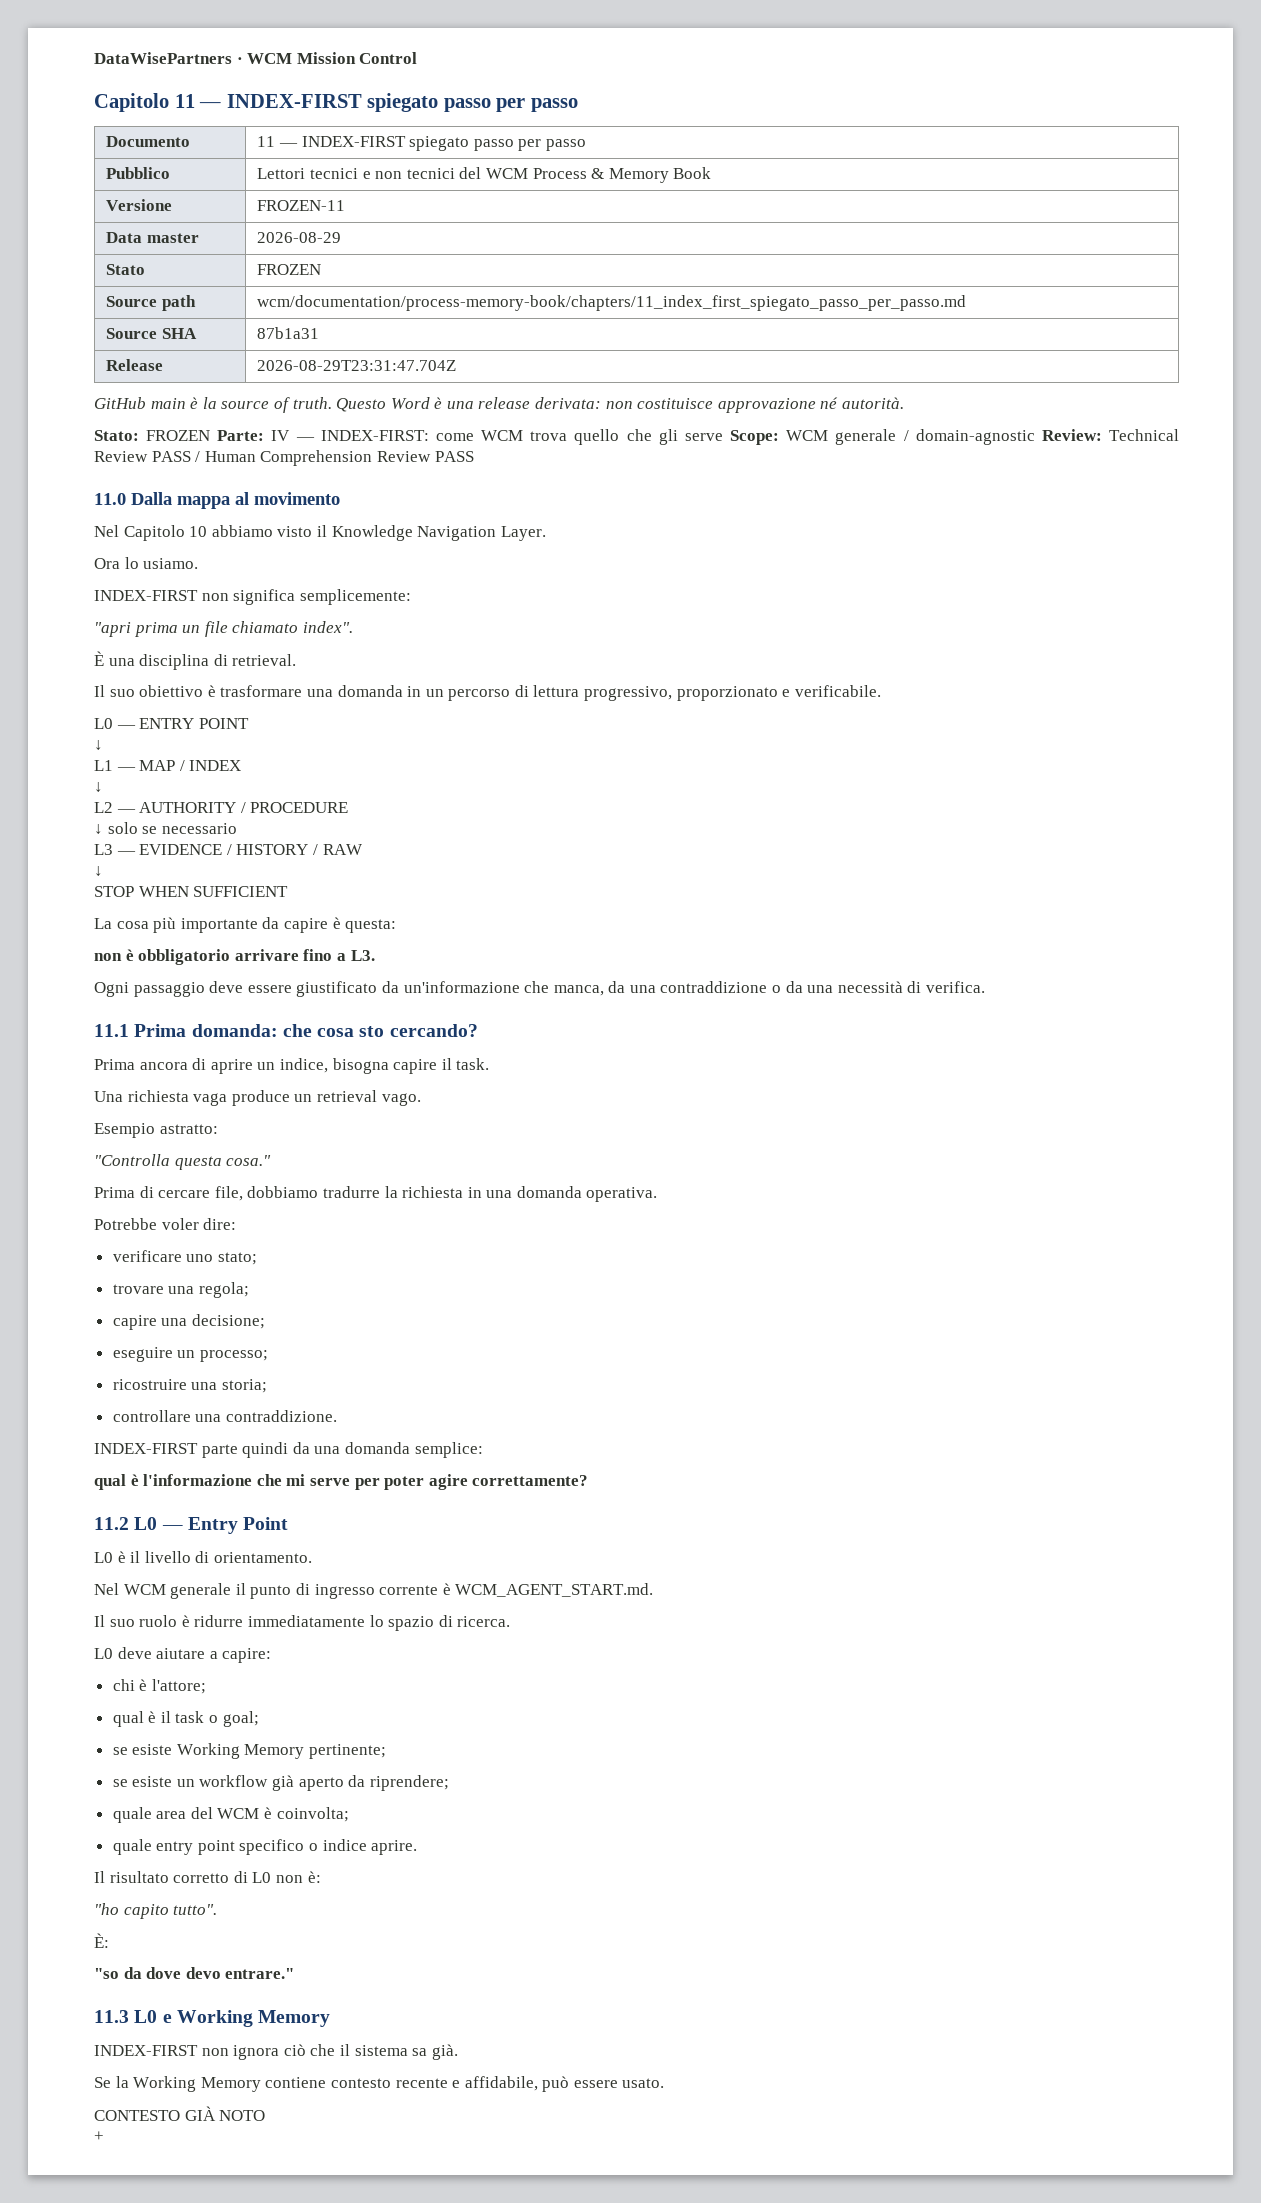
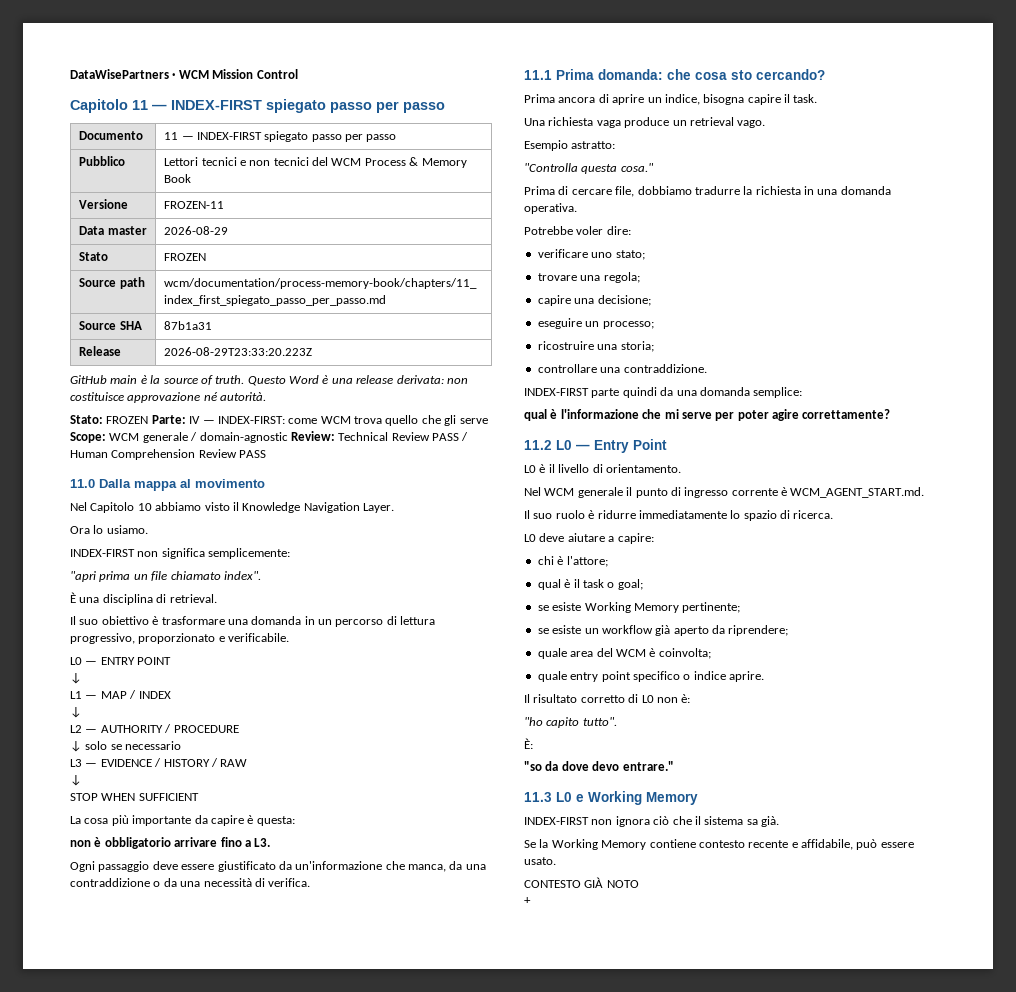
[257,360,457,371] 2026-08-29T23:31:47.704Z -> [164,347,313,356] 2026-08-29T23:33:20.223Z

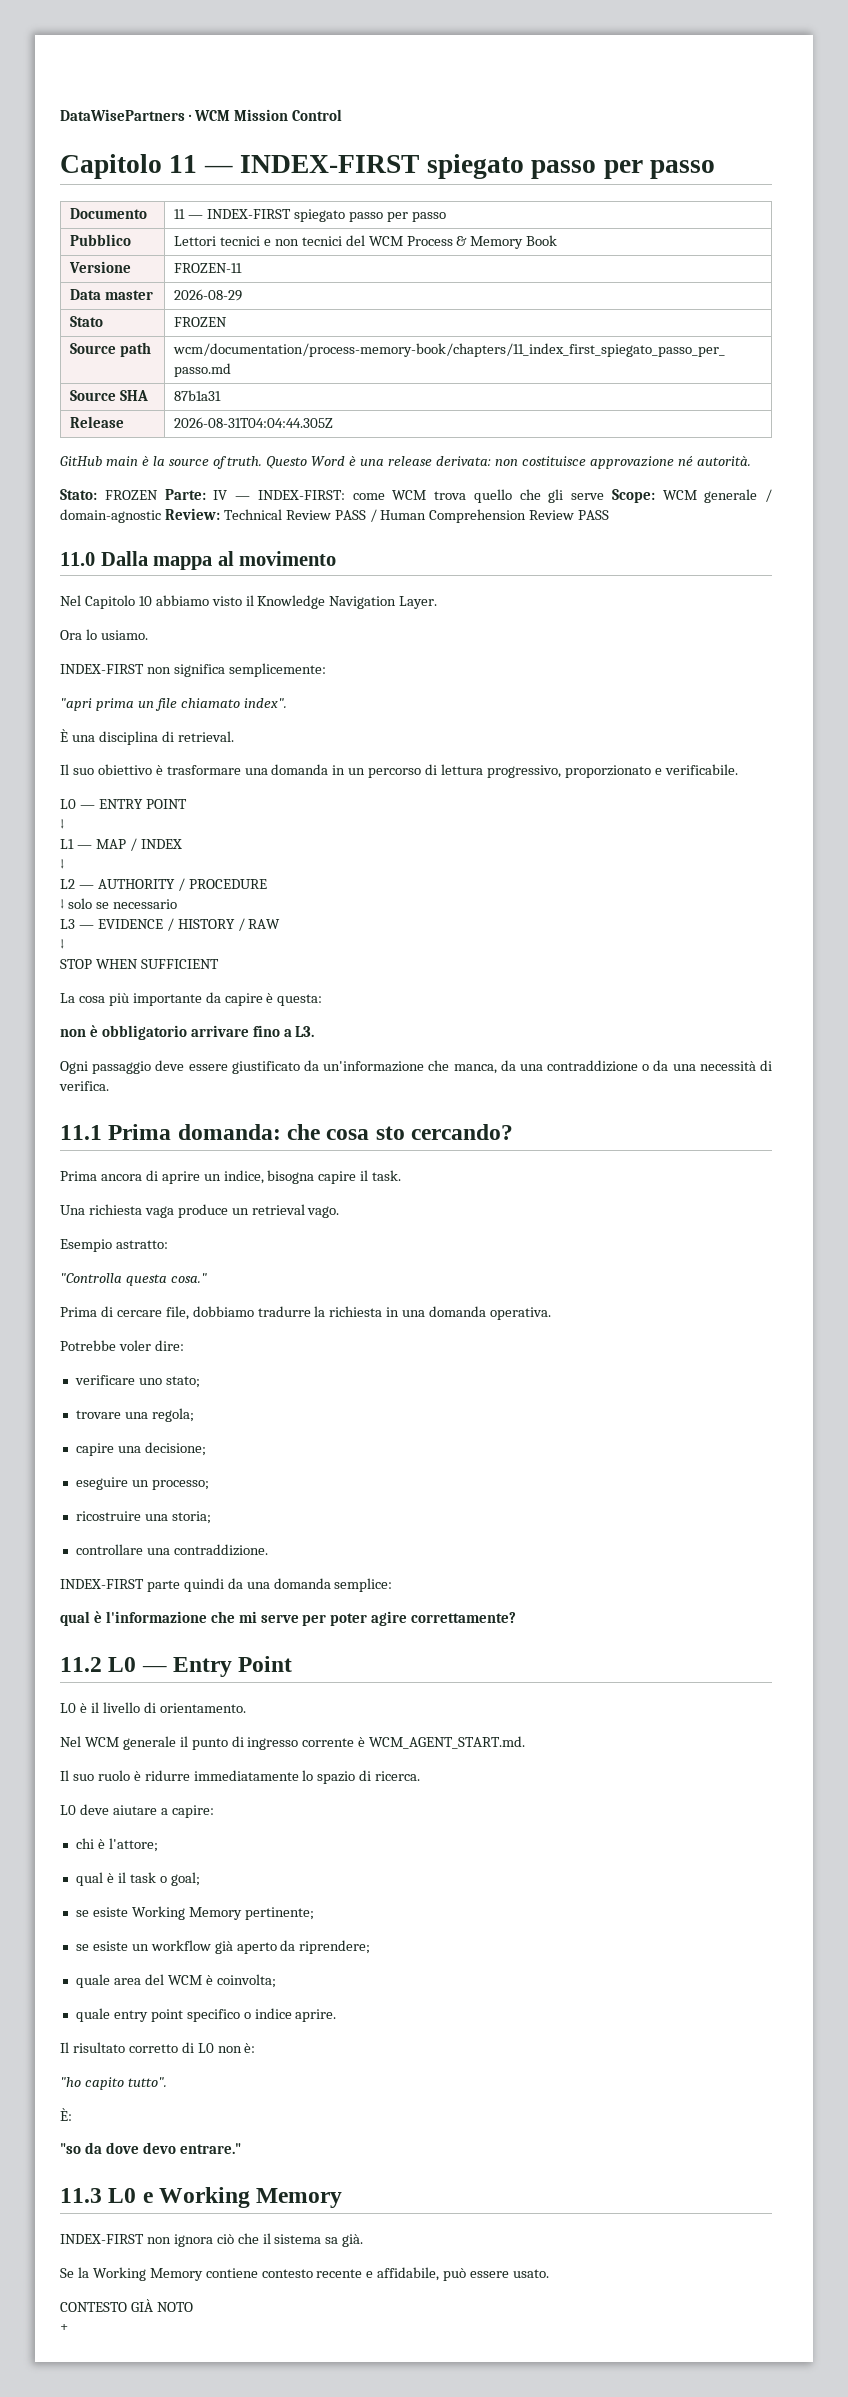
[164,347,313,356] 2026-08-29T23:33:20.223Z -> [174,417,334,428] 2026-08-31T04:04:44.305Z

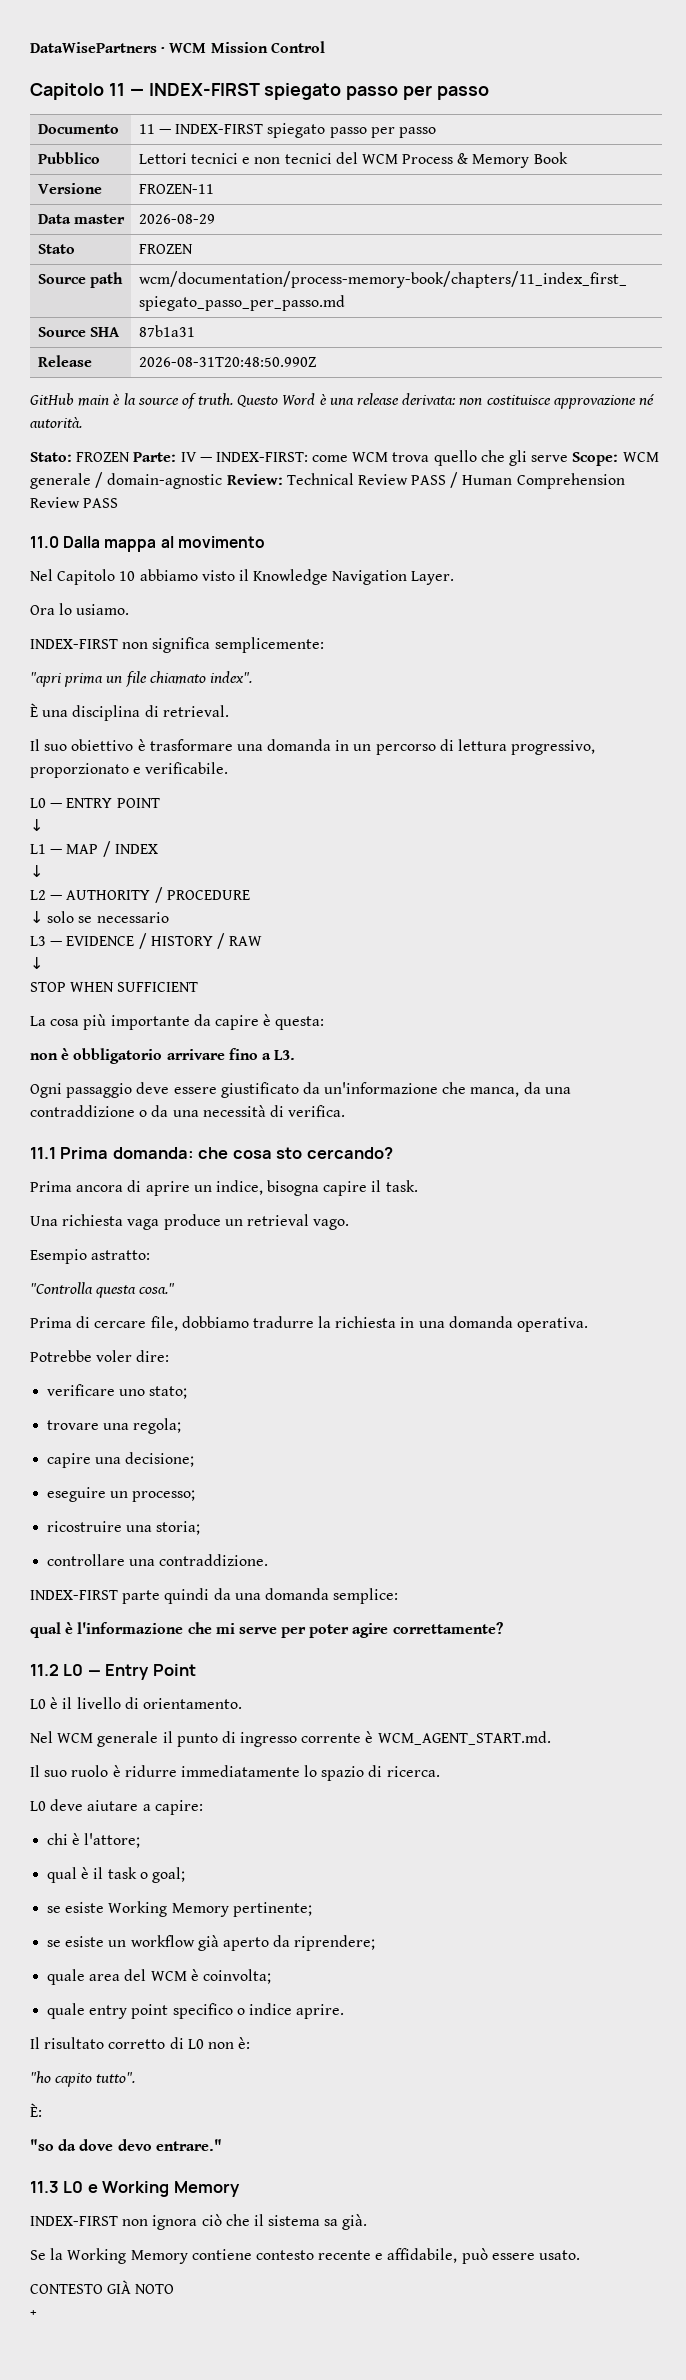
[174,417,334,428] 2026-08-31T04:04:44.305Z -> [138,357,316,367] 2026-08-31T20:48:50.990Z

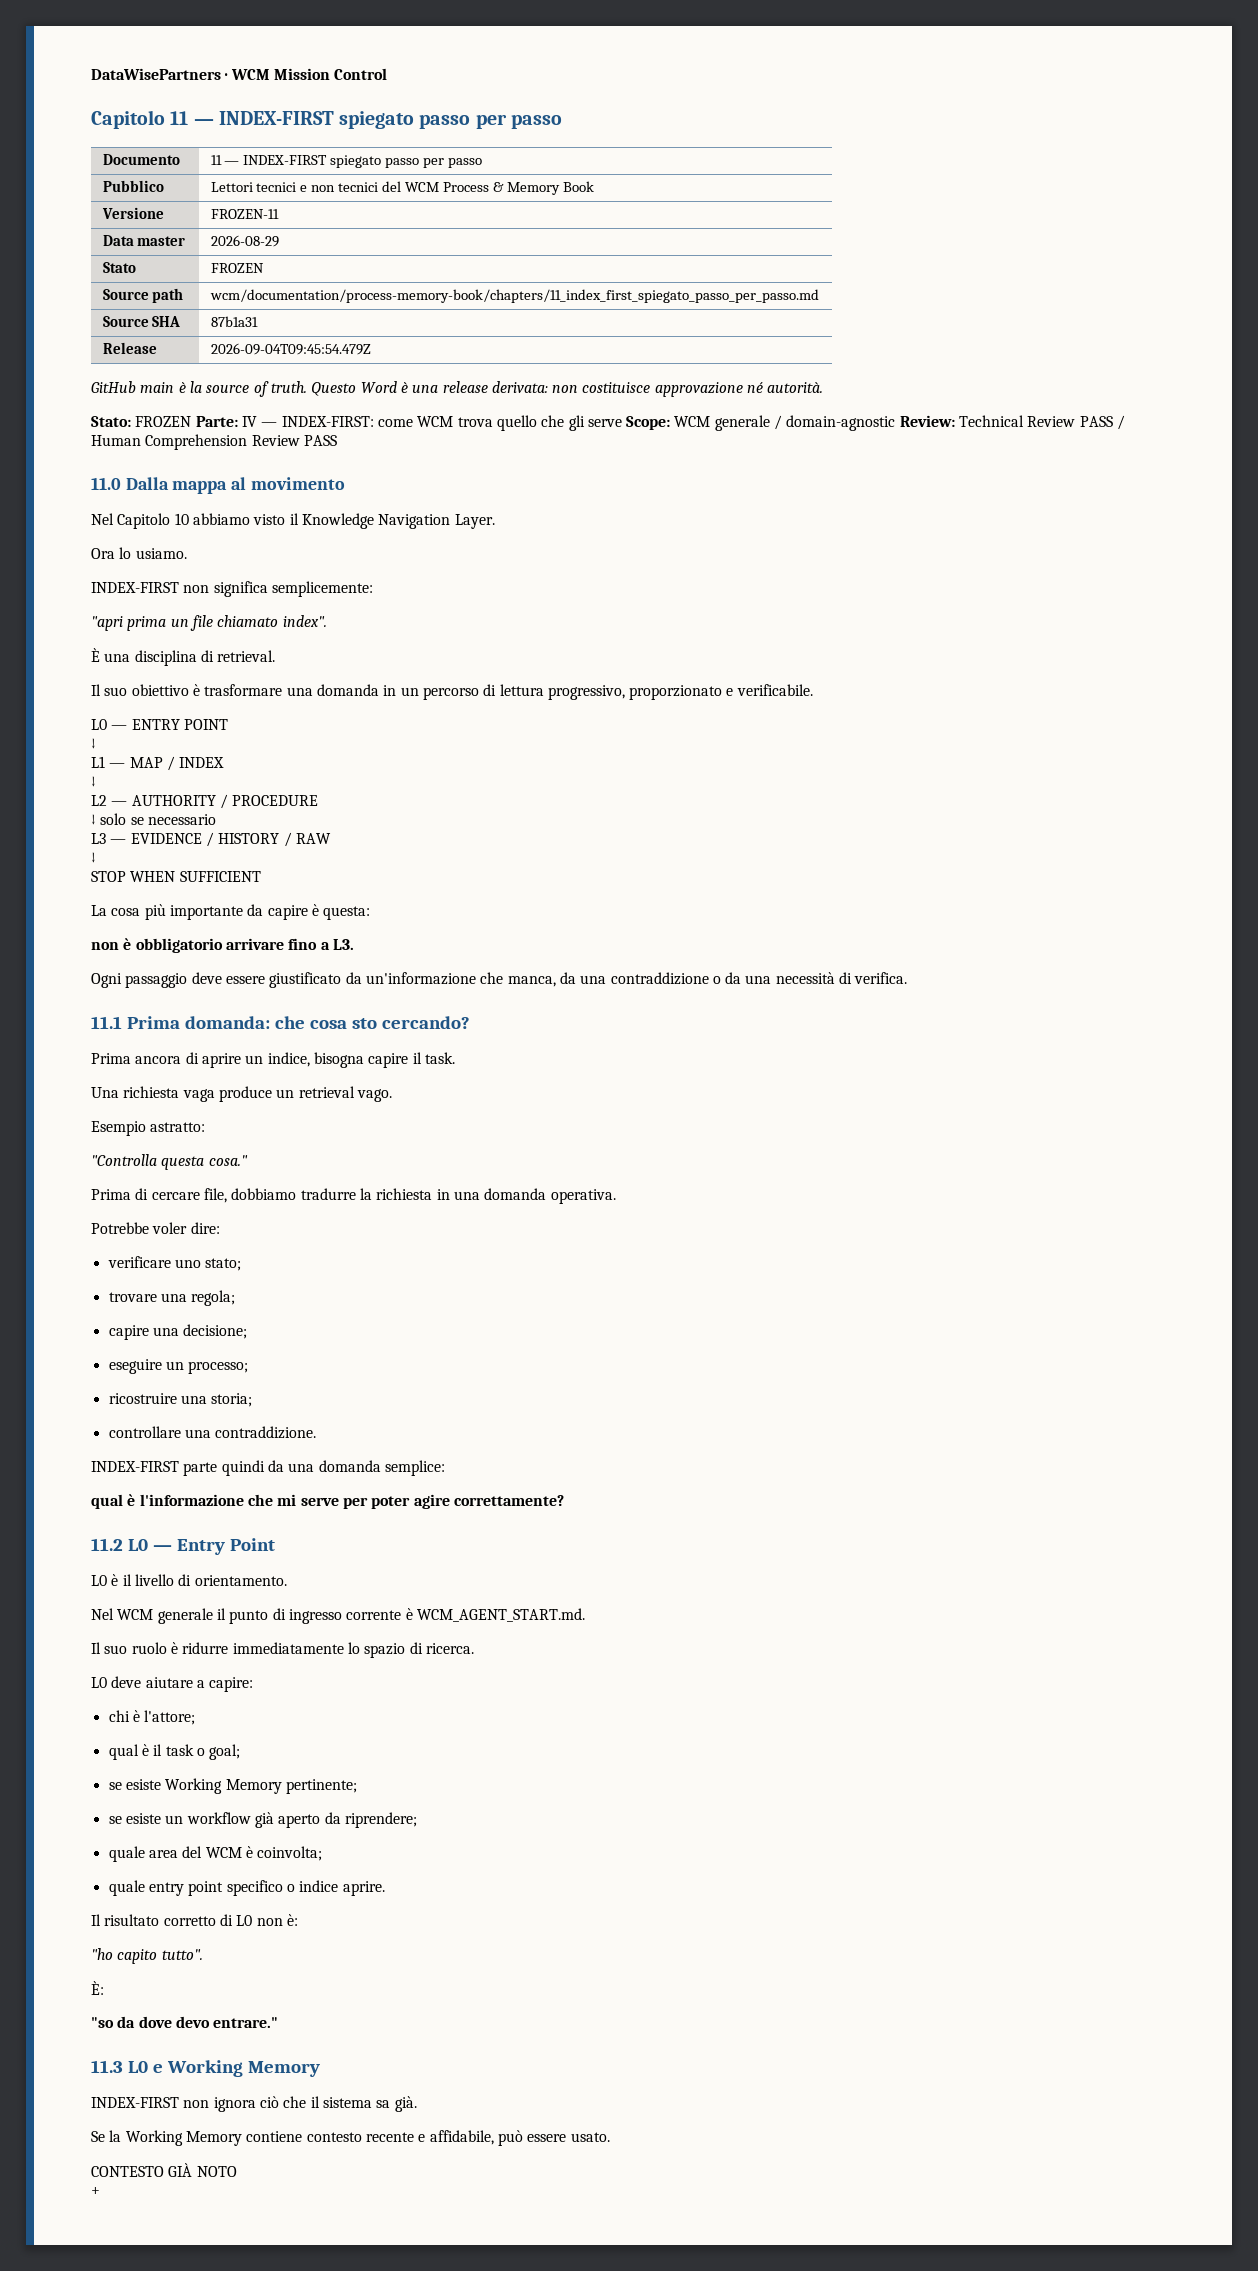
[138,357,316,367] 2026-08-31T20:48:50.990Z -> [210,343,371,355] 2026-09-04T09:45:54.479Z

